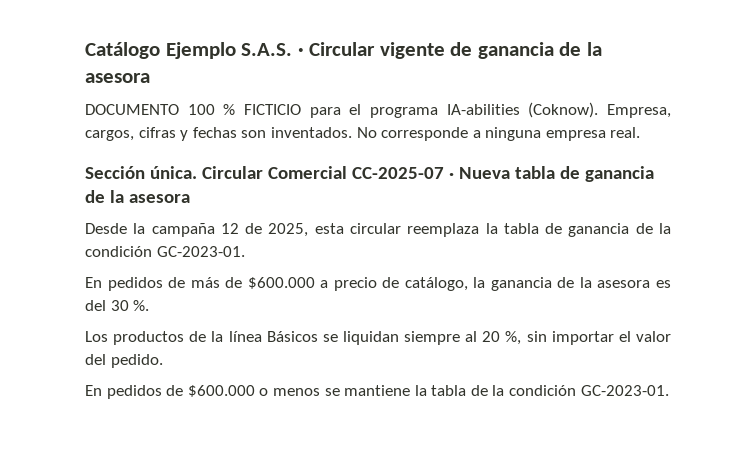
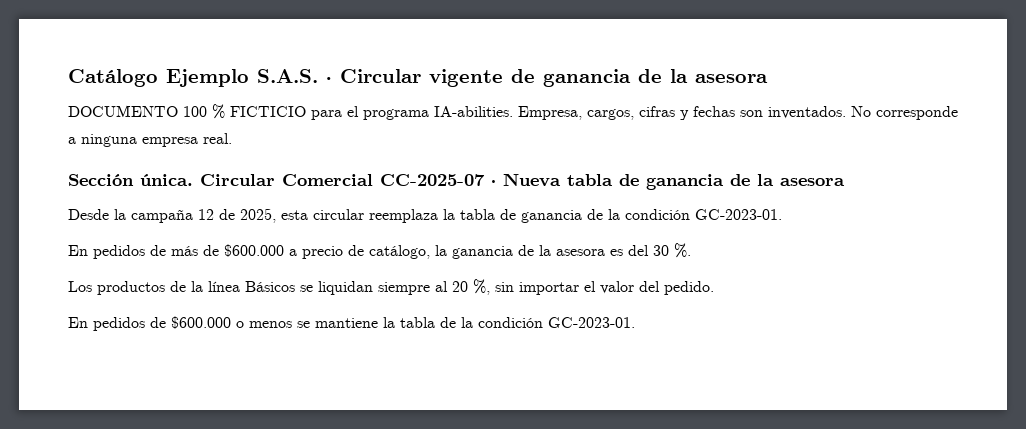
[446,102,599,118] IA-abilities (Coknow). -> [434,106,513,117] IA-abilities.

